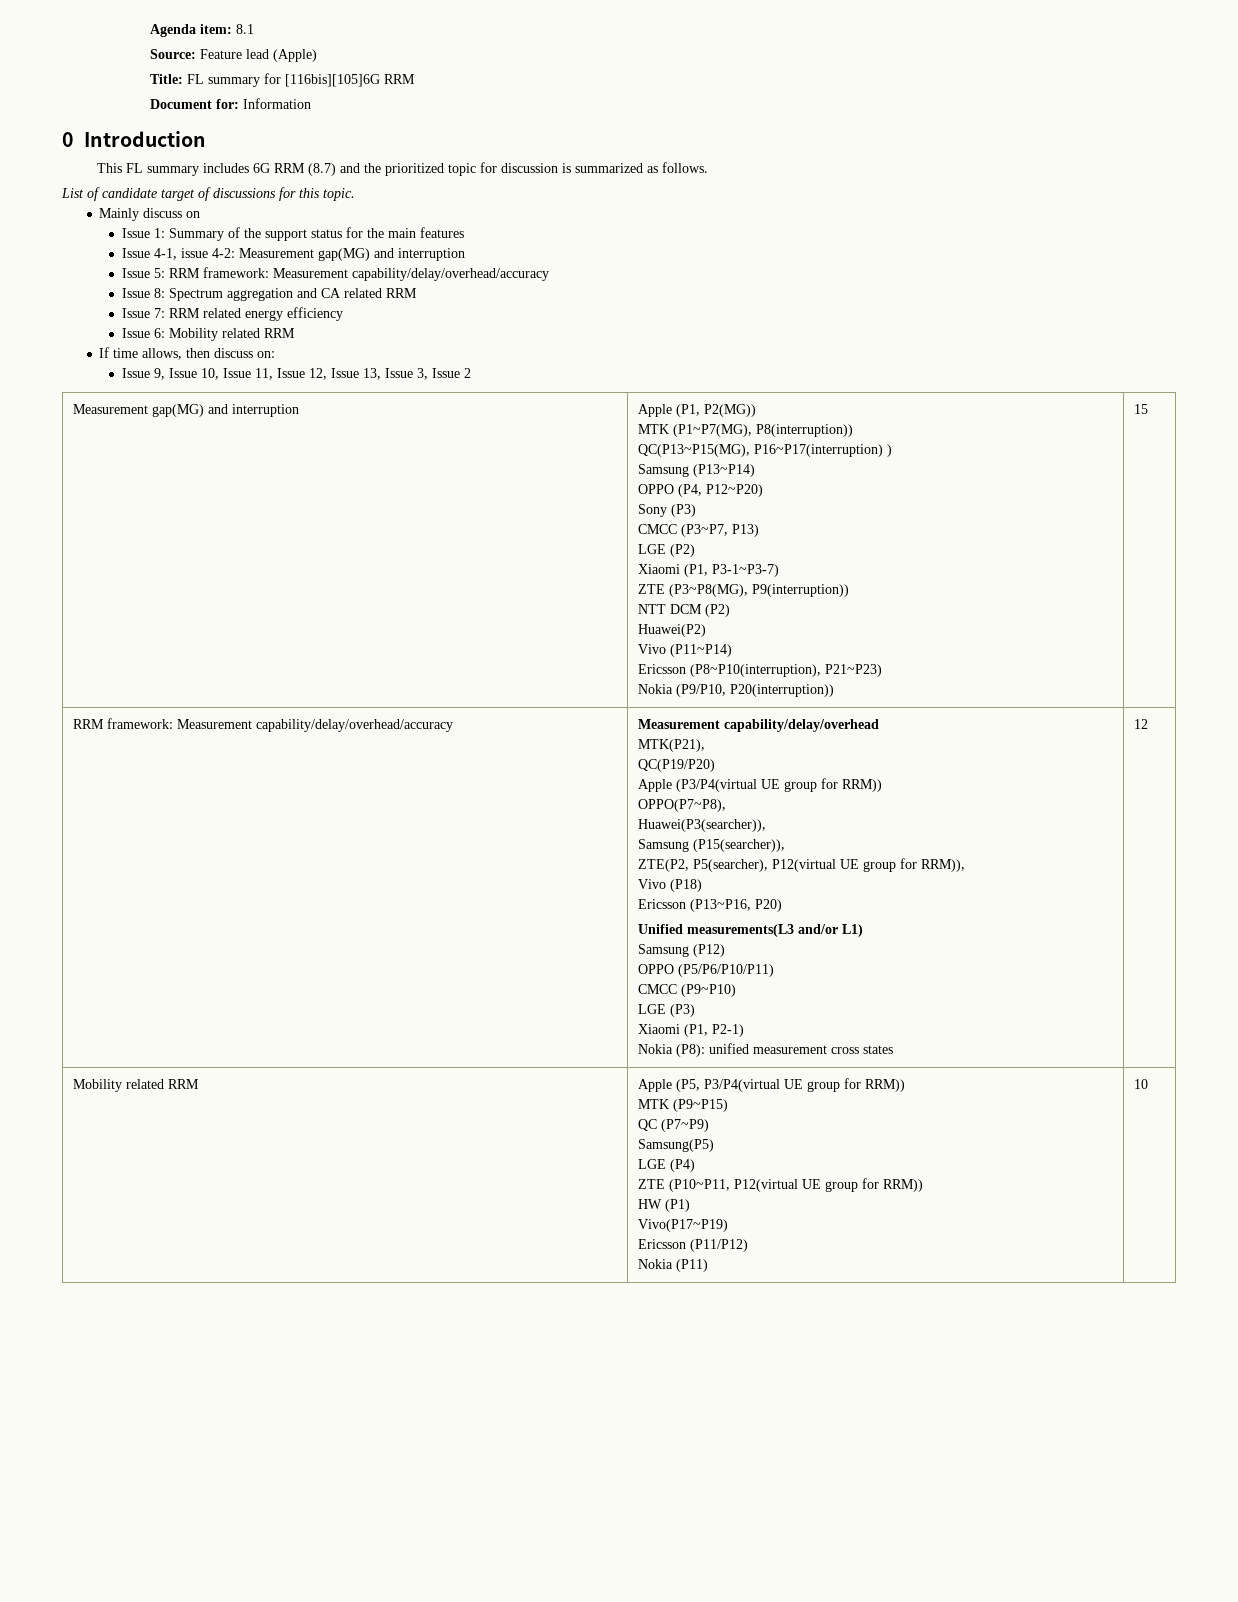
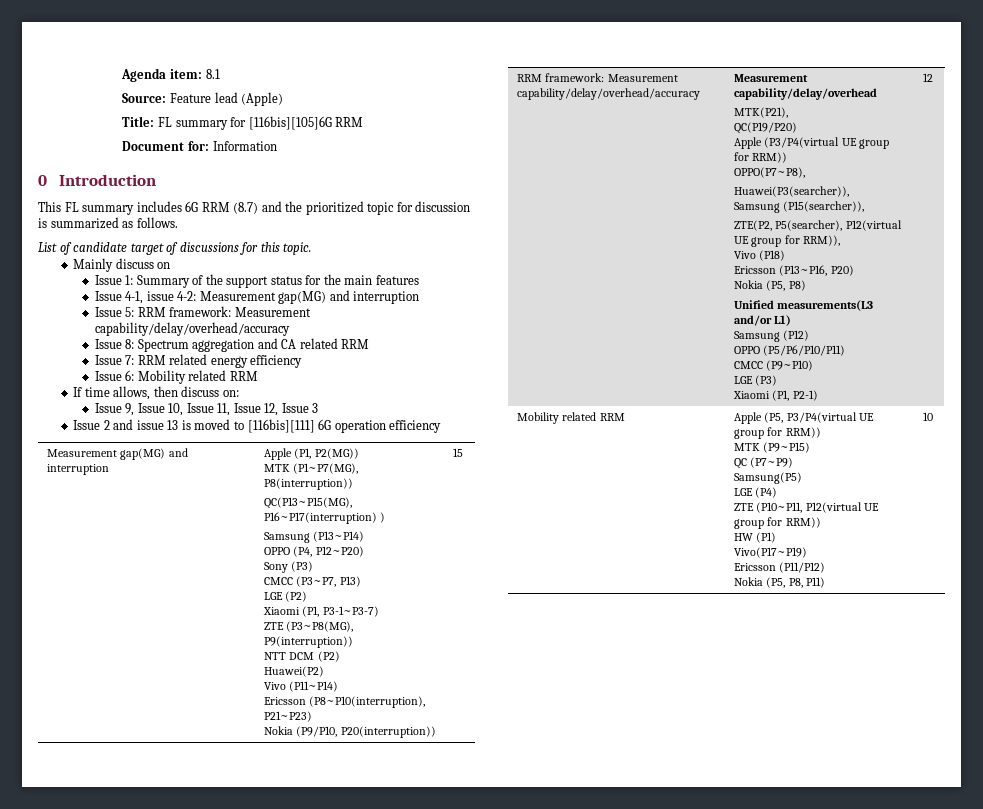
[362,368,428,380] 13, Issue 3, -> [312,403,319,413] 3 //
(471, 373) none -> [113,419,442,433] and issue 13 is moved to [116bis][111] 6G operation efficiency
(782, 905) none -> [734,280,806,291] // Nokia (P5, P8)
[637,1043,893,1057] // Nokia (P8): unified measurement cross states -> (818, 395) none
[675,1259,708,1272] (P11) -> [766,577,825,588] (P5, P8, P11)

